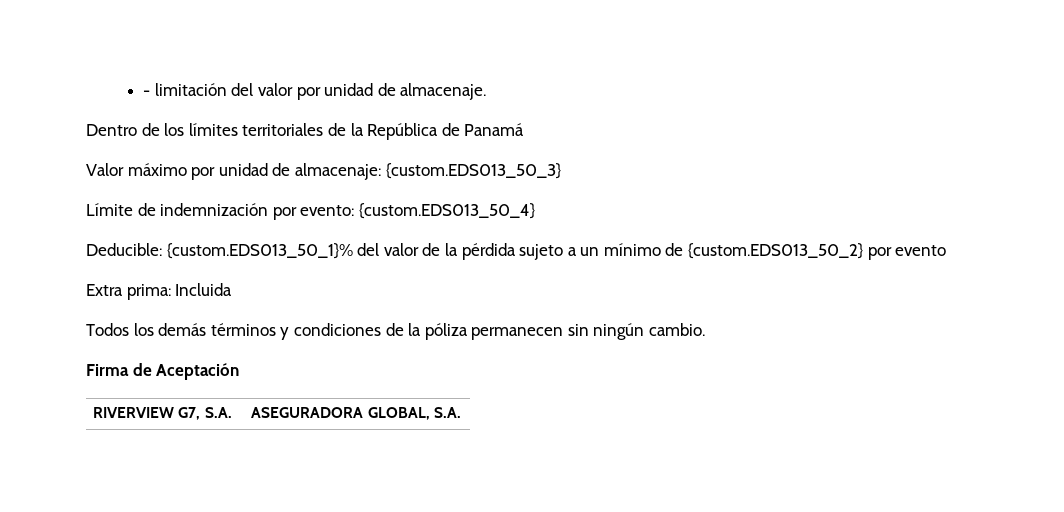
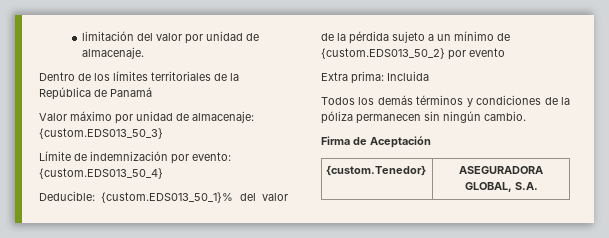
[143,90,151,96] - -> (81, 36) none
[93,407,232,420] RIVERVIEW G7, S.A. -> [326,165,427,176] {custom.Tenedor}

